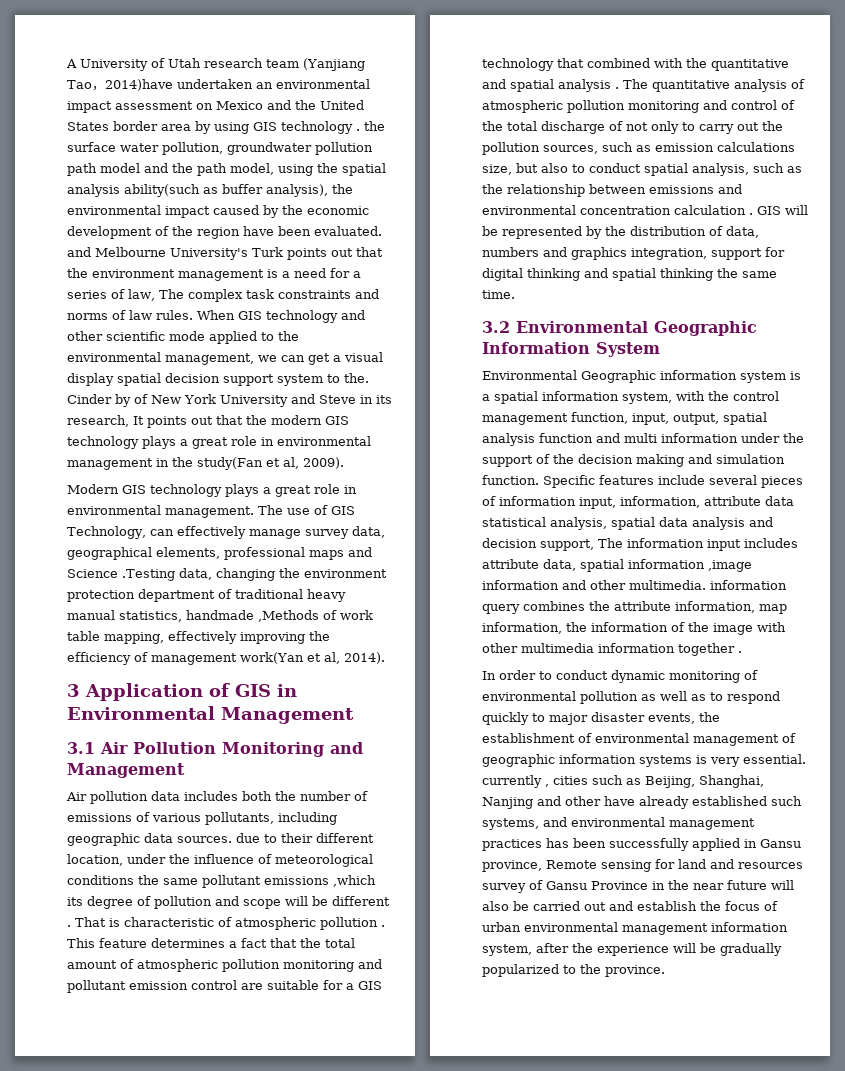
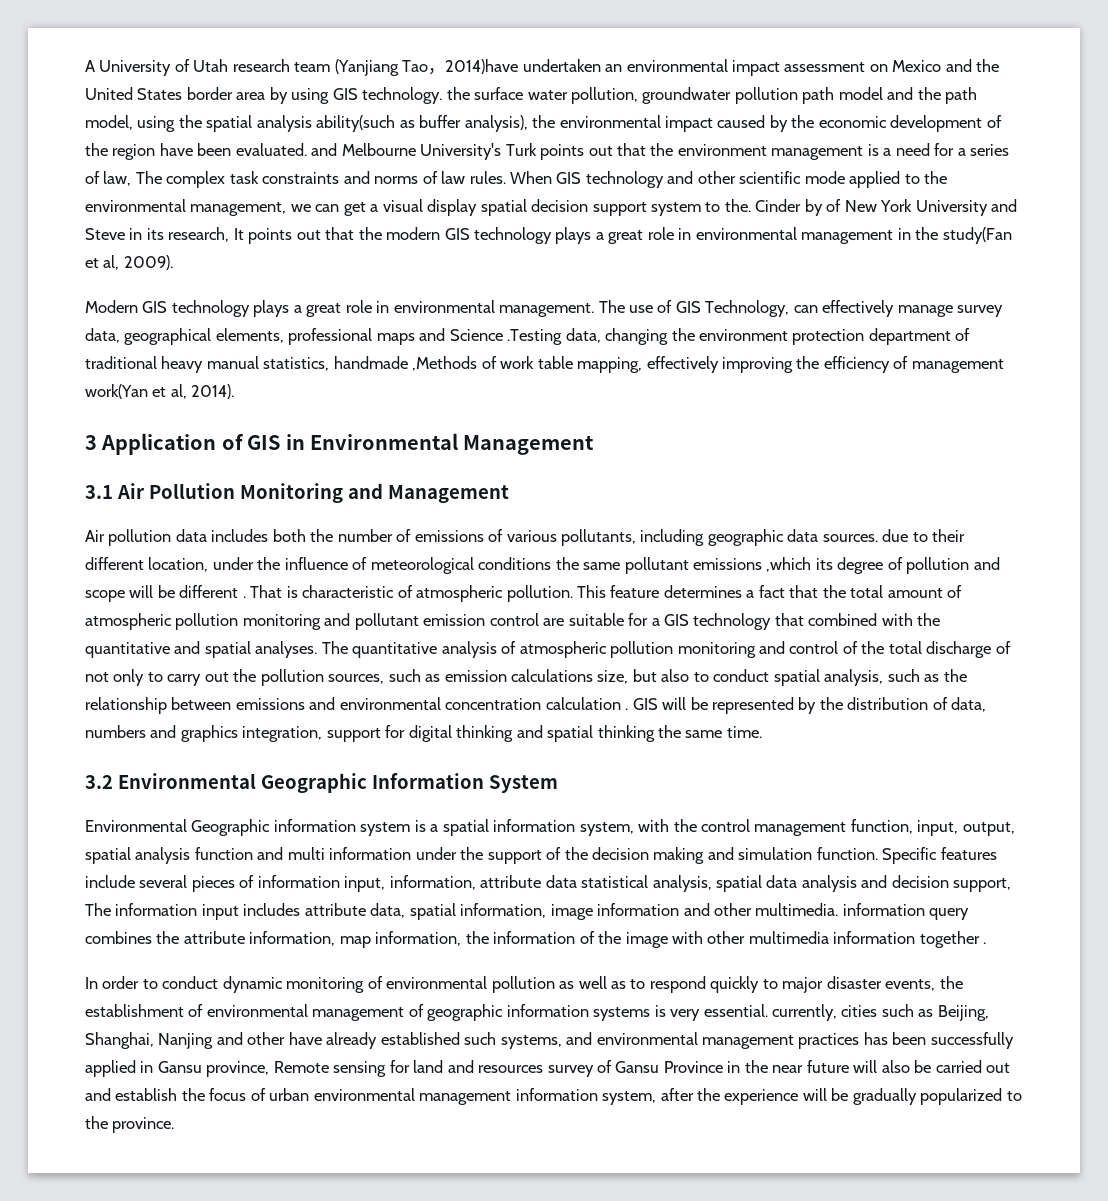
[281,121,360,134] technology . -> [362,87,443,104] technology.
[320,917,385,930] pollution . -> [506,585,573,602] pollution.
[558,79,619,92] analysis . -> [255,641,318,658] analyses.
[628,559,752,572] information ,image -> [460,903,593,920] information, image
[482,775,549,788] currently , -> [772,1004,838,1021] currently,

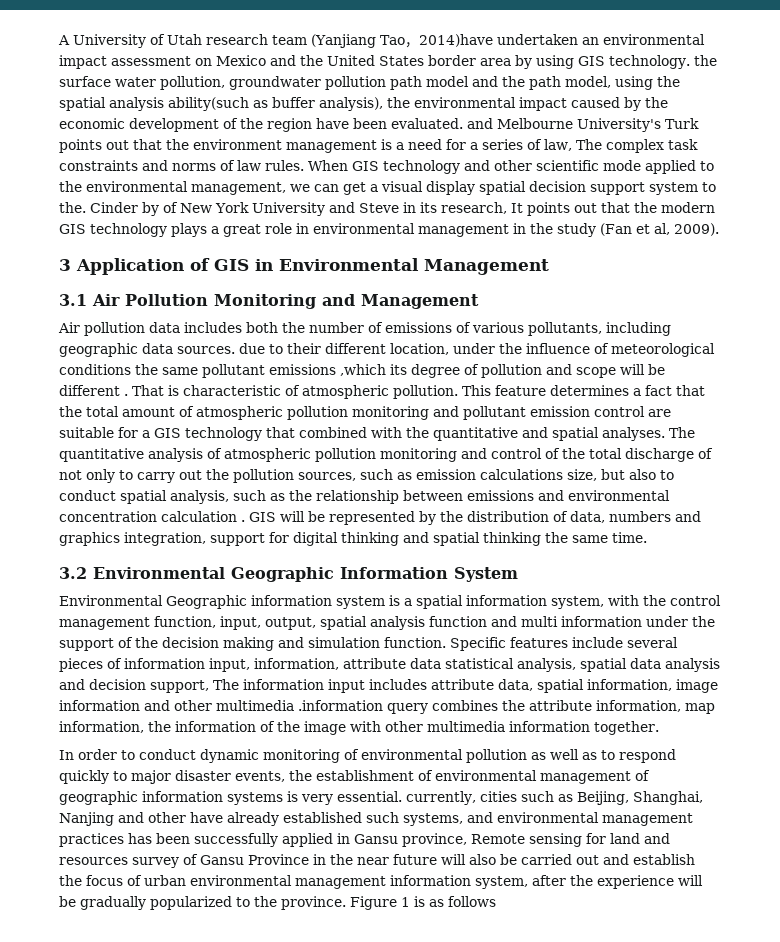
[942,227,1012,244] study(Fan -> [557,223,632,237] study (Fan
[85,300,1004,317] [85,328,971,345] [85,356,1004,373] [85,384,235,399] // Modern GIS technology plays a great role in environmental management. The use of GIS Technology, can effectively manage survey data, geographical elements, professional maps and Science .Testing data, changing the environment protection department of traditional heavy manual statistics, handmade ,Methods of work table mapping, effectively improving the efficiency of management work(Yan et al, 2014). -> (719, 229) none
[755,903,925,916] multimedia. information -> [216,700,383,711] multimedia .information
[919,931,987,948] together . -> [594,721,659,735] together.
(175, 1125) none -> [350,896,496,910] Figure 1 is as follows

